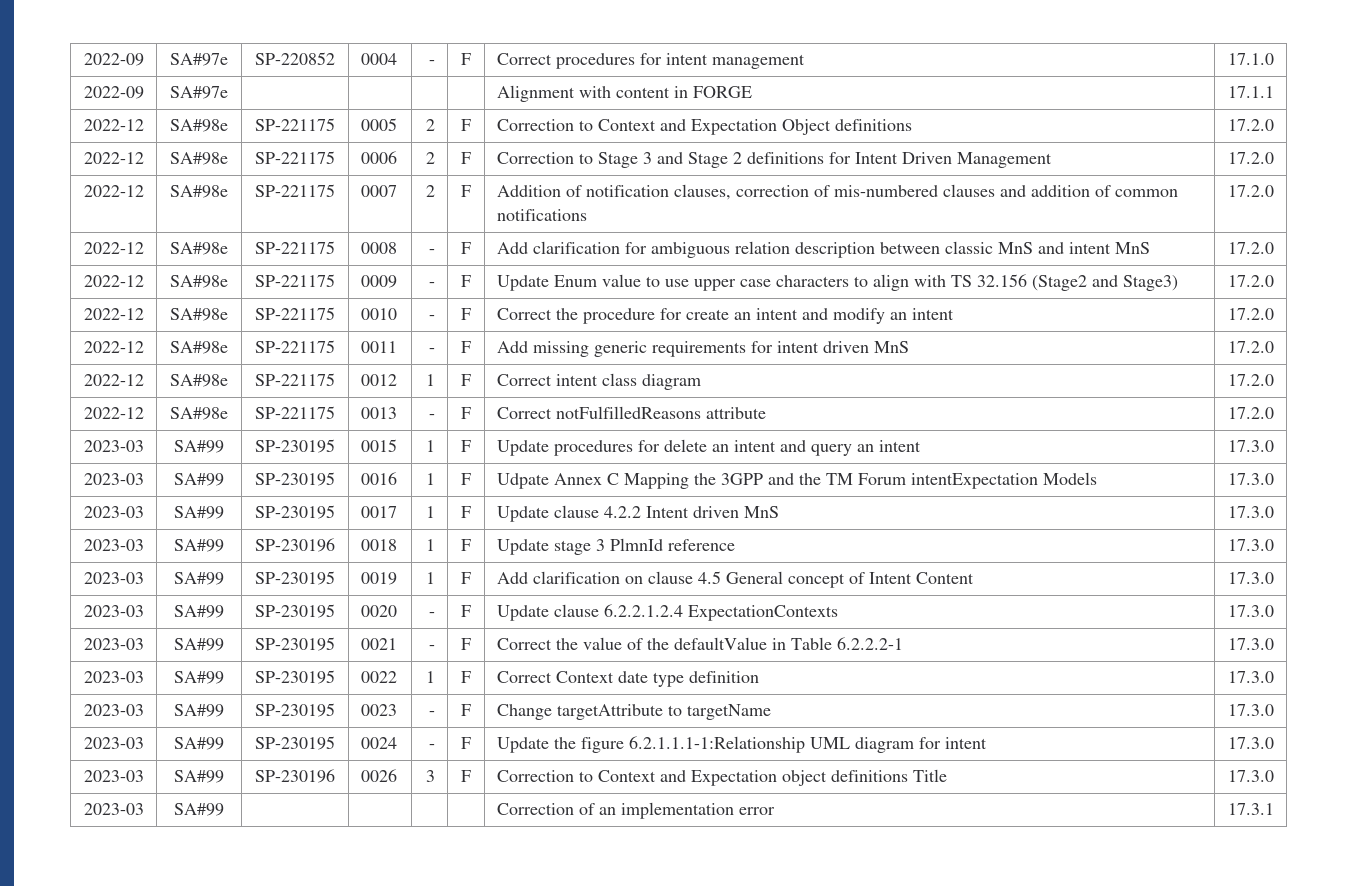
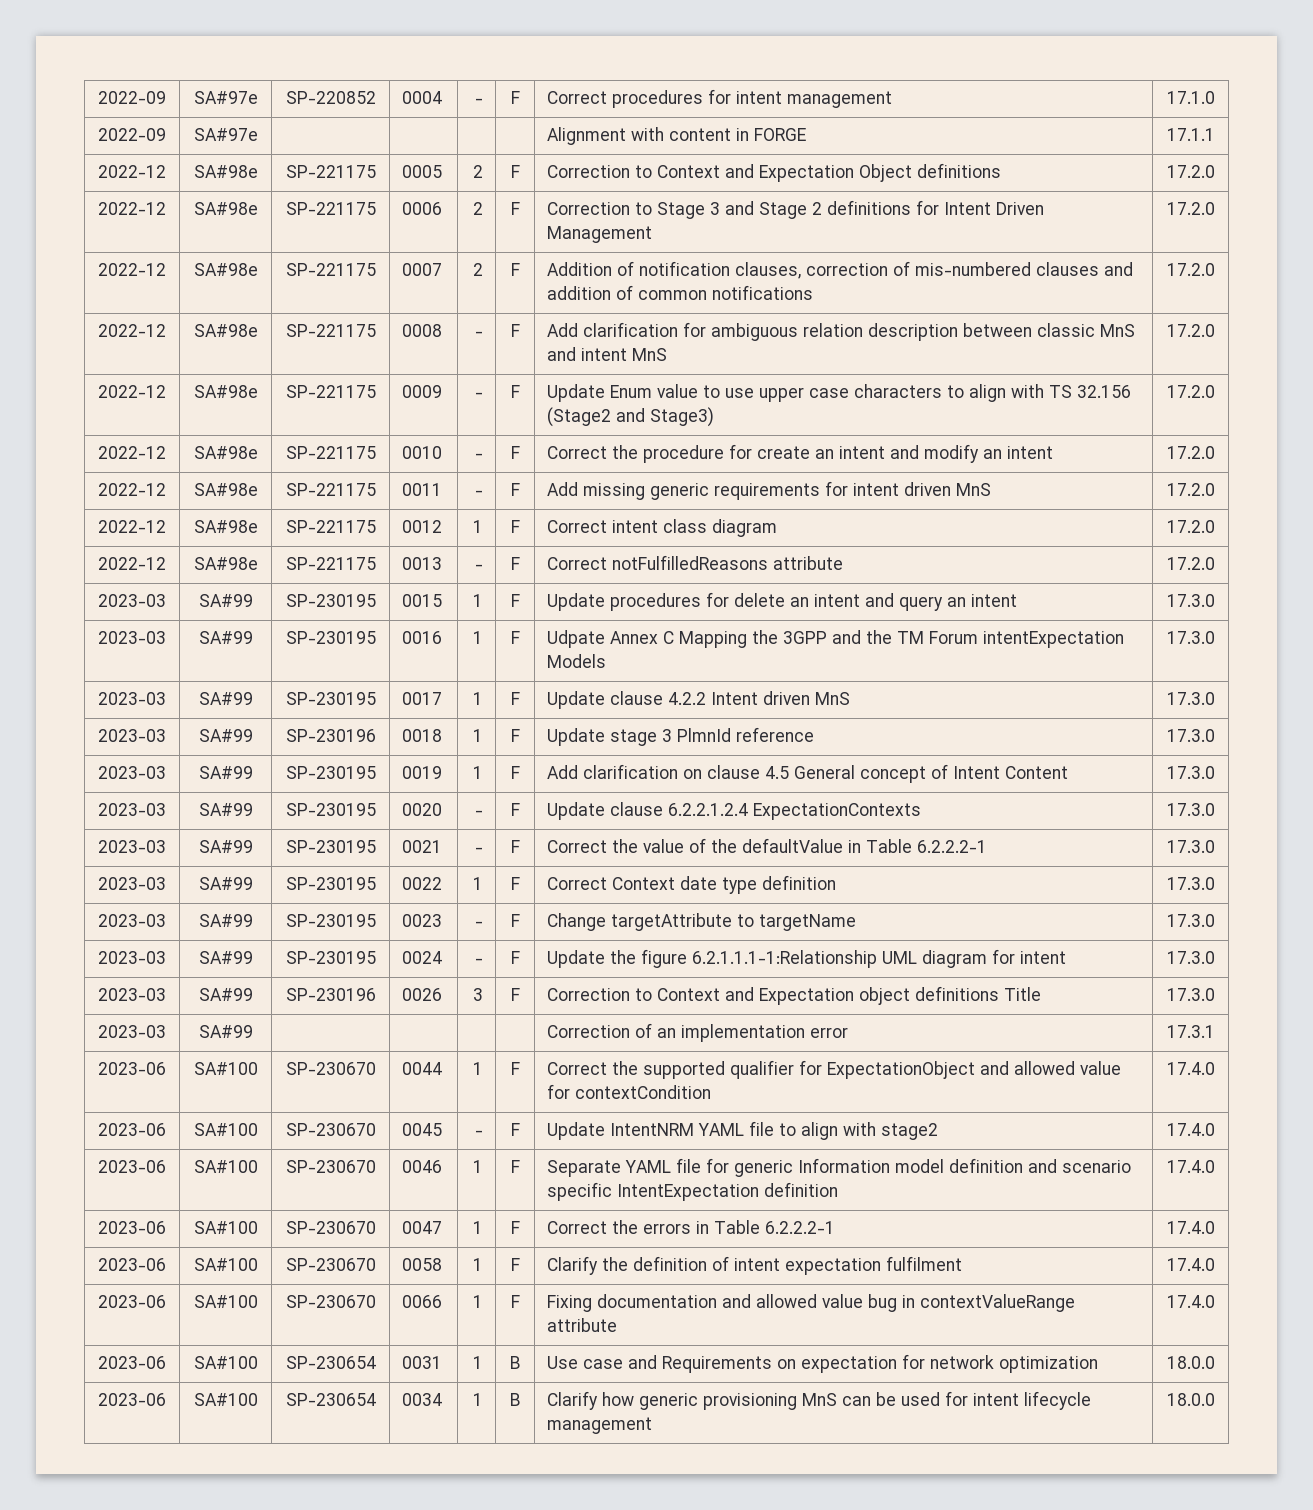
(1274, 809) none -> [98,1062,166,1075] [193,1062,258,1075] [285,1062,376,1075] [402,1062,443,1075] [472,1062,483,1075] [510,1062,520,1075] [547,1060,1122,1079] [547,1084,712,1099] [1166,1062,1215,1075] [98,1123,166,1136] [193,1123,258,1136] [285,1123,376,1136] [402,1123,443,1136] [474,1130,483,1136] [510,1123,520,1136] [547,1121,939,1140] [1166,1123,1215,1136] [98,1160,166,1173] [193,1160,258,1173] [285,1160,376,1173] [402,1160,443,1173] [472,1160,483,1173] [510,1160,520,1173] [547,1158,1132,1177] [547,1182,839,1201] [1166,1160,1215,1173] [98,1221,166,1234] [193,1221,258,1234] [285,1221,376,1234] [402,1221,443,1234] [472,1221,483,1234] [510,1221,520,1234] [547,1220,836,1234] [1166,1221,1215,1234] [98,1258,166,1271] [193,1258,258,1271] [285,1258,376,1271] [402,1258,443,1271] [472,1258,483,1271] [510,1258,520,1271] [547,1256,963,1275] [1166,1258,1215,1271] [98,1295,166,1308] [193,1295,258,1308] [285,1295,376,1308] [402,1295,443,1308] [472,1295,483,1308] [510,1295,520,1308] [547,1294,1076,1312] [547,1318,618,1332] [1166,1295,1215,1308] [98,1356,166,1369] [193,1356,258,1369] [285,1356,376,1369] [402,1356,443,1369] [472,1356,483,1369] [509,1356,521,1369] [547,1354,1099,1373] [1166,1356,1215,1369] [98,1393,166,1406] [193,1393,258,1406] [285,1393,376,1406] [402,1393,443,1406] [472,1393,483,1406] [509,1393,521,1406] [547,1391,1092,1410] [547,1417,653,1434] [1166,1393,1215,1406] // 2023-06 | SA#100 | SP-230670 | 0044 | 1 | F | Correct the supported qualifier for ExpectationObject and allowed value for contextCondition | 17.4.0 // 2023-06 | SA#100 | SP-230670 | 0045 | - | F | Update IntentNRM YAML file to align with stage2 | 17.4.0 // 2023-06 | SA#100 | SP-230670 | 0046 | 1 | F | Separate YAML file for generic Information model definition and scenario specific IntentExpectation definition | 17.4.0 // 2023-06 | SA#100 | SP-230670 | 0047 | 1 | F | Correct the errors in Table 6.2.2.2-1 | 17.4.0 // 2023-06 | SA#100 | SP-230670 | 0058 | 1 | F | Clarify the definition of intent expectation fulfilment | 17.4.0 // 2023-06 | SA#100 | SP-230670 | 0066 | 1 | F | Fixing documentation and allowed value bug in contextValueRange attribute | 17.4.0 // 2023-06 | SA#100 | SP-230654 | 0031 | 1 | B | Use case and Requirements on expectation for network optimization | 18.0.0 // 2023-06 | SA#100 | SP-230654 | 0034 | 1 | B | Clarify how generic provisioning MnS can be used for intent lifecycle management | 18.0.0

